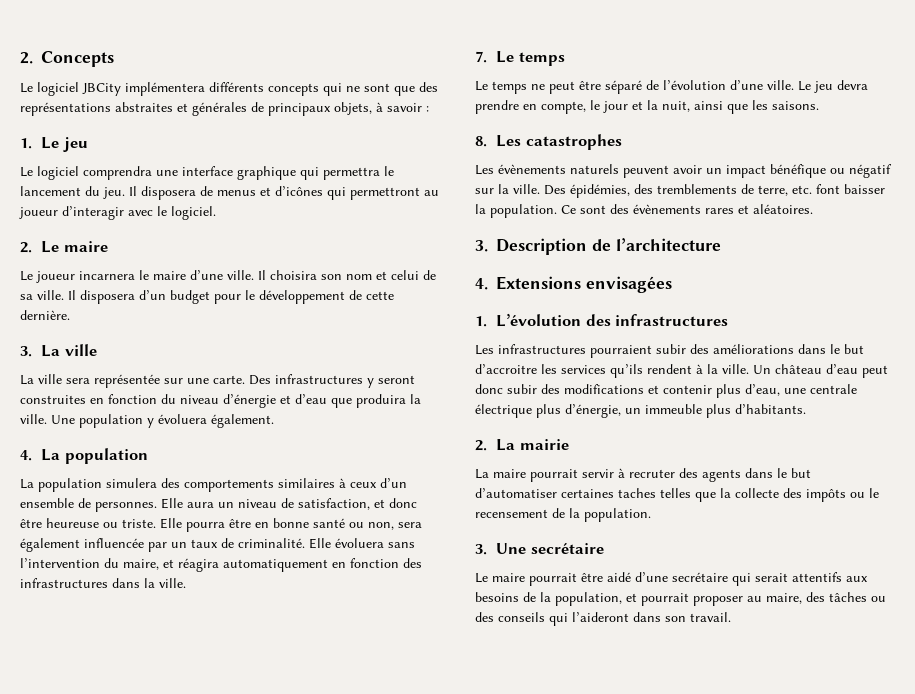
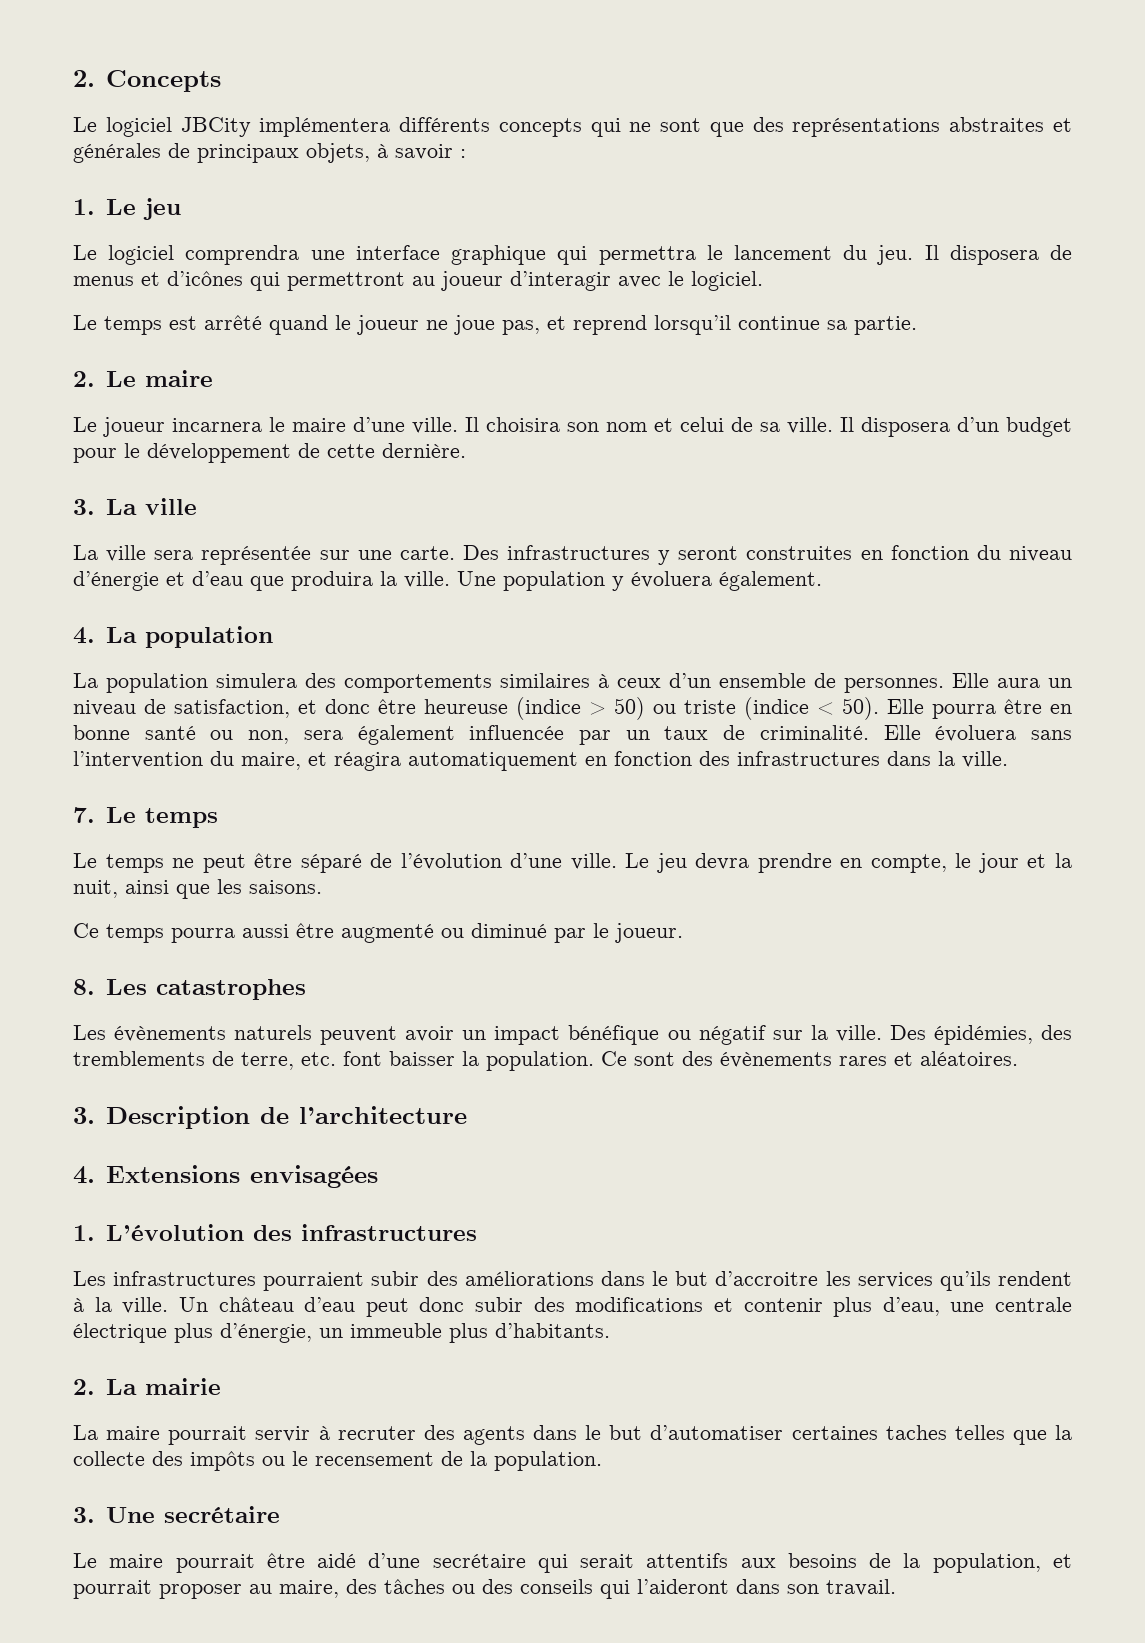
(216, 213) none -> [73,315,917,335] // Le temps est arrêté quand le joueur ne joue pas, et reprend lorsqu’il continue sa partie.
[103,519,156,528] ou triste. -> [516,697,879,720] (indice > 50) ou triste (indice < 50).
(819, 105) none -> [73,923,683,943] // Ce temps pourra aussi être augmenté ou diminué par le joueur.

